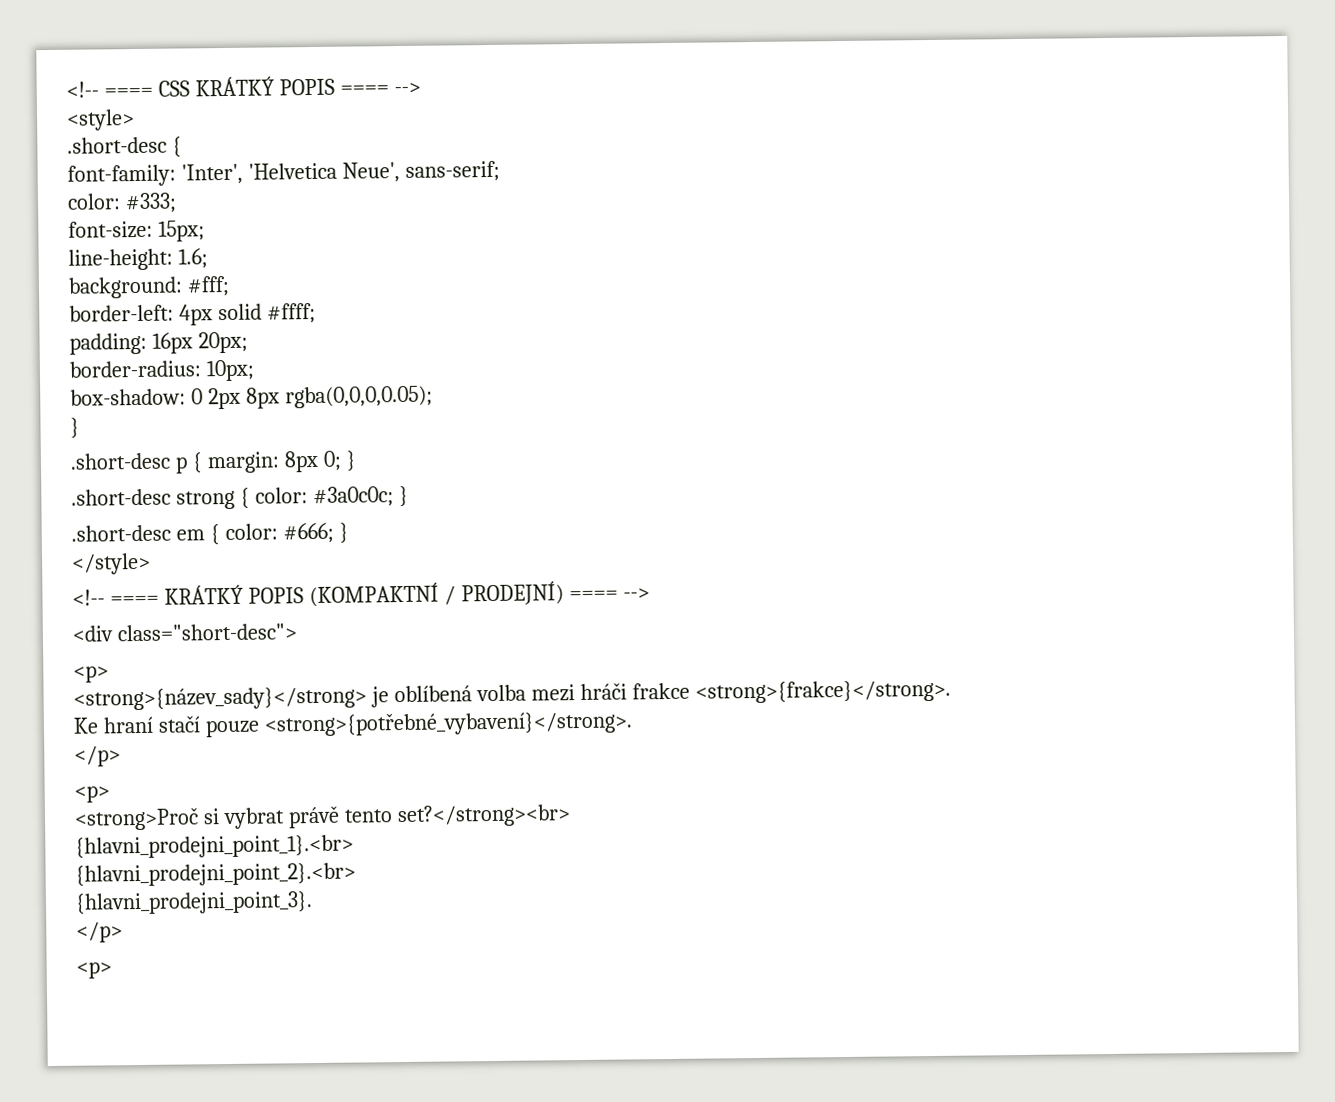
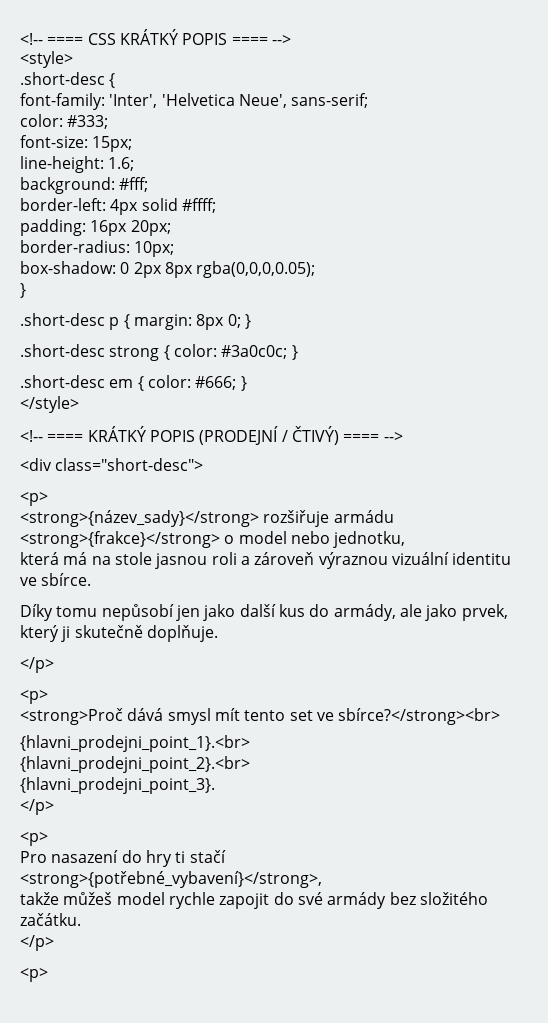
[308,581,564,608] (KOMPAKTNÍ / PRODEJNÍ) -> [199,426,339,445] (PRODEJNÍ / ČTIVÝ)
[370,679,951,708] [73,710,633,738] [74,745,121,767] [74,785,110,803] [74,804,571,831] je oblíbená volba mezi hráči frakce <strong>{frakce}</strong>. // Ke hraní stačí pouze <strong>{potřebné_vybavení}</strong>. // </p> // <p> // <strong>Proč si vybrat právě tento set?</strong><br> -> [263,510,394,527] [20,531,406,548] [20,552,512,569] [20,573,92,586] [20,604,508,621] [20,625,218,642] [20,657,54,673] [20,690,48,704] [20,708,501,725] rozšiřuje armádu <strong>{frakce}</strong> o model nebo jednotku, // která má na stole jasnou roli a zároveň výraznou vizuální identitu ve sbírce. // Díky tomu nepůsobí jen jako další kus do armády, ale jako prvek, který ji skutečně doplňuje. // </p> // <p> // <strong>Proč dává smysl mít tento set ve sbírce?</strong><br>
(112, 970) none -> [20,850,226,867] [20,871,322,888] [20,892,488,909] [20,913,81,926] [20,935,54,951] [20,968,48,982] // Pro nasazení do hry ti stačí <strong>{potřebné_vybavení}</strong>, // takže můžeš model rychle zapojit do své armády bez složitého začátku. // </p> // <p>

